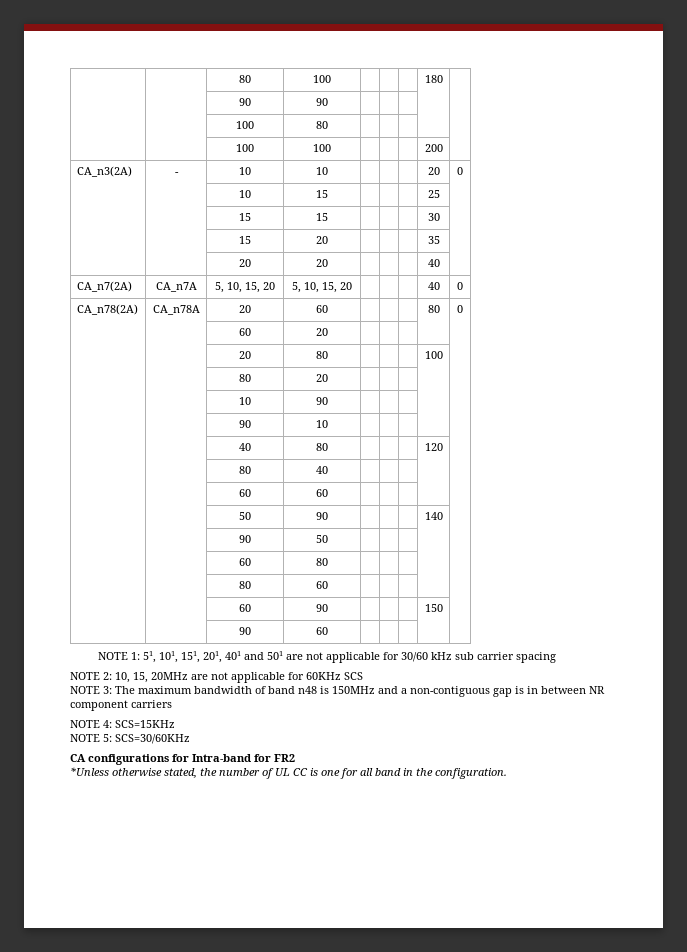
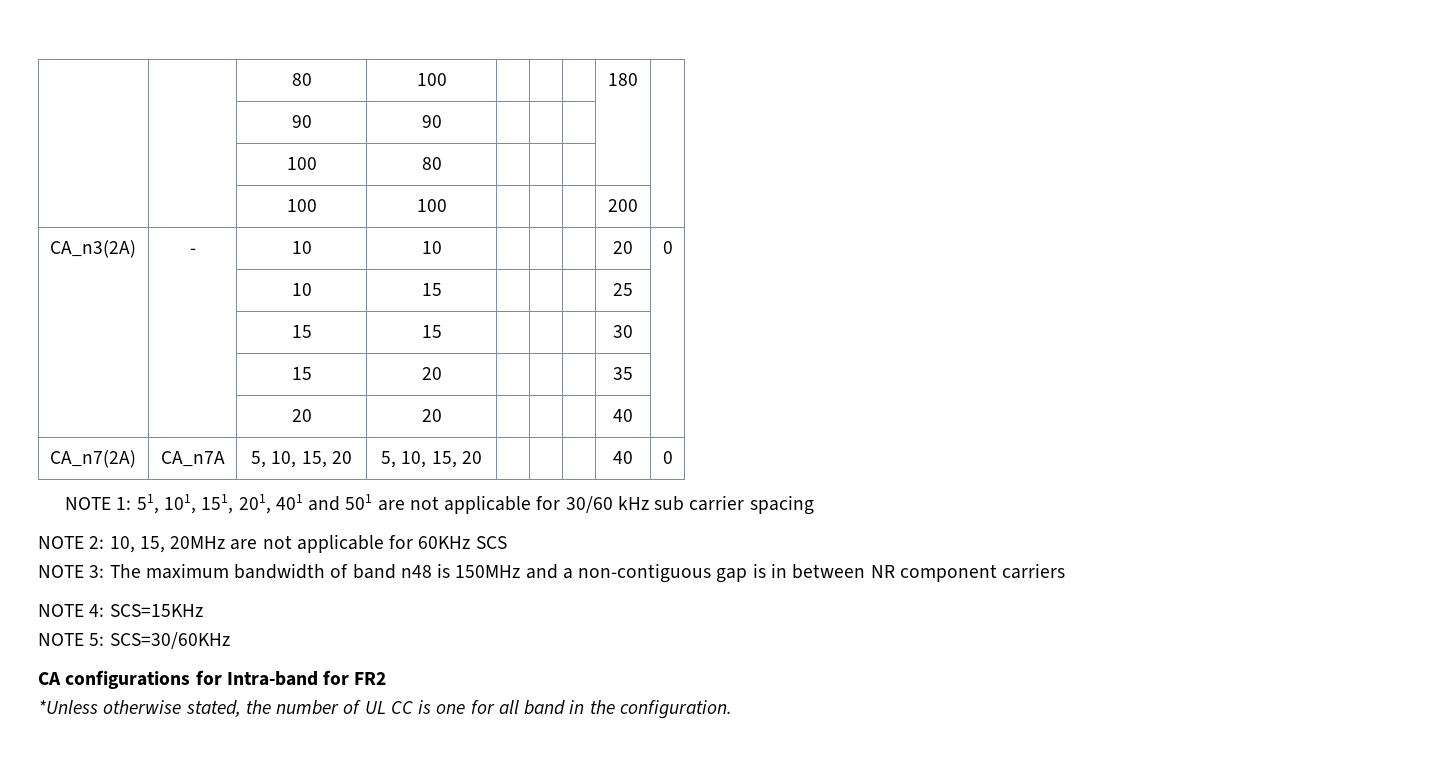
[76,304,138,315] [152,305,200,315] [239,305,251,313] [316,305,328,313] [427,305,440,313] [457,305,463,313] [239,328,251,336] [316,328,328,336] [239,351,251,359] [316,351,328,359] [424,351,443,359] [239,374,251,382] [316,374,328,382] [239,397,251,405] [316,397,328,405] [239,420,251,428] [316,420,328,428] [239,443,251,451] [316,443,328,451] [424,443,443,451] [239,466,251,474] [316,466,328,474] [239,489,251,497] [316,489,328,497] [239,512,251,520] [316,512,328,520] [424,512,443,520] [239,535,251,543] [316,535,328,543] [239,558,251,566] [316,558,328,566] [239,581,251,589] [316,581,328,589] [239,604,251,612] [316,604,328,612] [424,604,443,612] [239,627,251,635] [316,627,328,635] // CA_n78(2A) | CA_n78A | 20 | 60 | | | | 80 | 0 // | | 60 | 20 | | | | | // | | 20 | 80 | | | | 100 | // | | 80 | 20 | | | | | // | | 10 | 90 | | | | | // | | 90 | 10 | | | | | // | | 40 | 80 | | | | 120 | // | | 80 | 40 | | | | | // | | 60 | 60 | | | | | // | | 50 | 90 | | | | 140 | // | | 90 | 50 | | | | | // | | 60 | 80 | | | | | // | | 80 | 60 | | | | | // | | 60 | 90 | | | | 150 | // | | 90 | 60 | | | | | -> (673, 457) none

